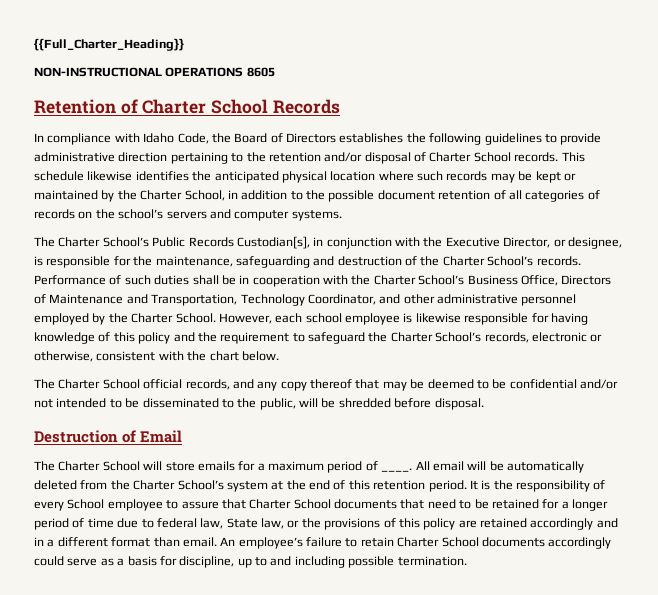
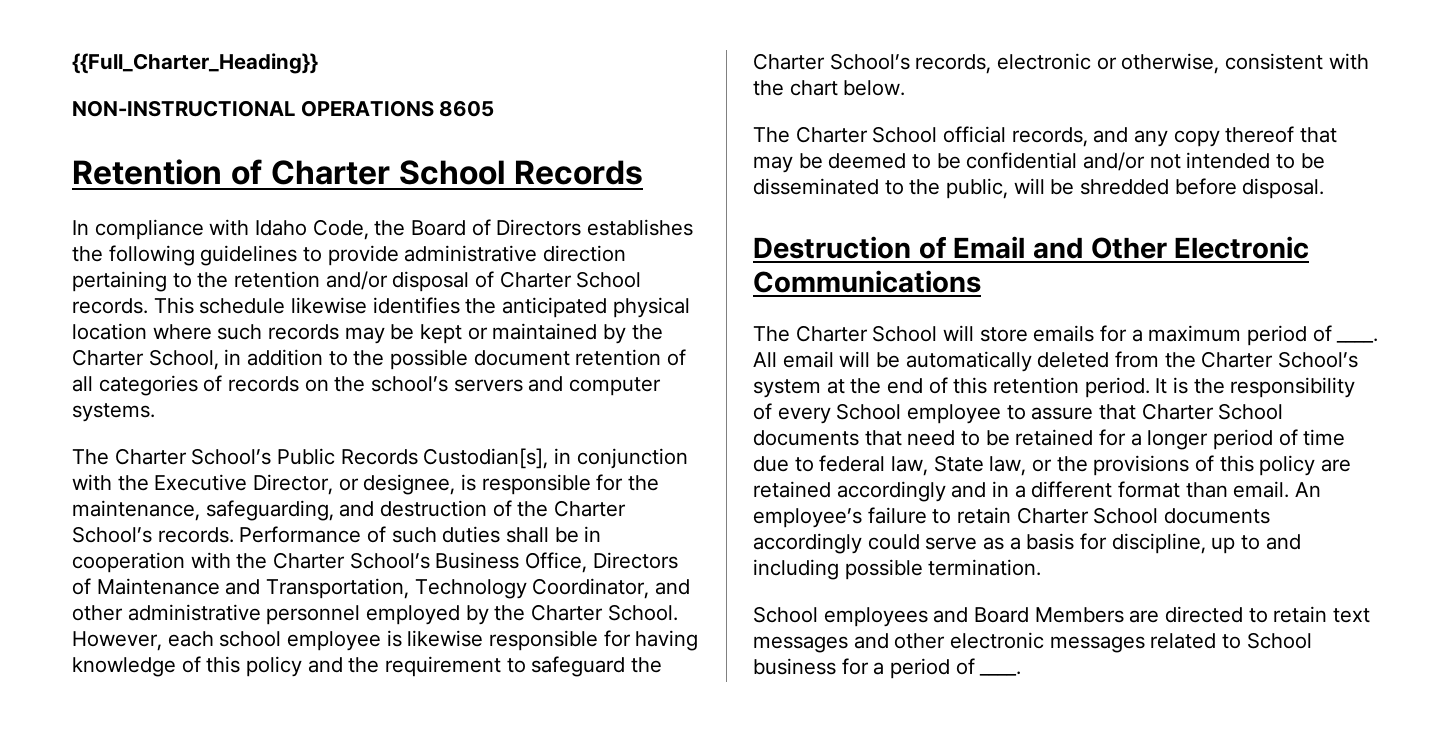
[235,256,310,268] safeguarding -> [205,500,334,521] safeguarding,
(183, 436) none -> [1033,236,1310,259] [753,270,981,293] and Other Electronic Communications
(467, 561) none -> [753,606,1371,627] [753,632,1312,653] [753,658,1022,679] // School employees and Board Members are directed to retain text messages and other electronic messages related to School business for a period of ____.

